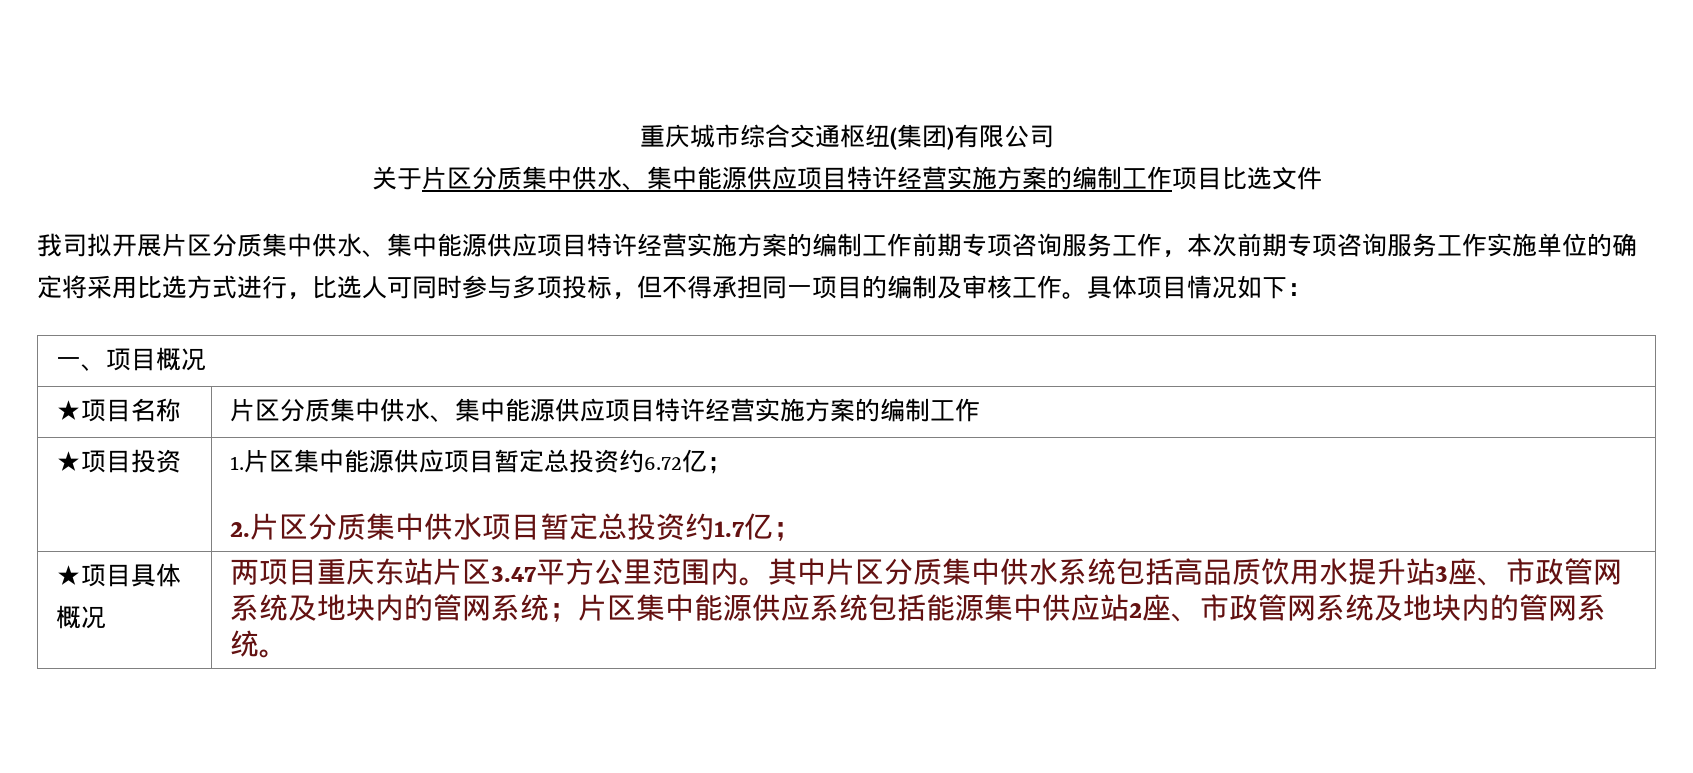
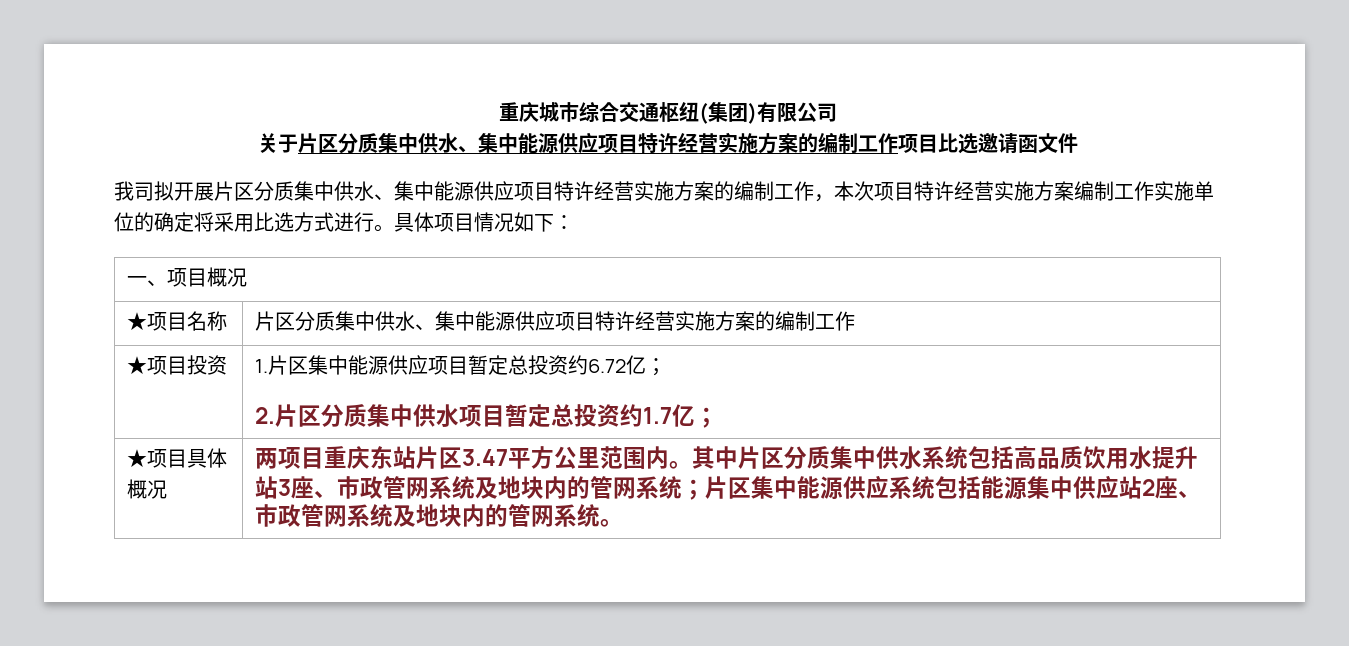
(1272, 178) none -> [977,133,1038,154] 邀请函
[912,233,1437,258] 前期专项咨询服务工作，本次前期专项咨询服务 -> [814,181,1114,202] ，本次项目特许经营实施方案编制
[287,275,1062,300] ，比选人可同时参与多项投标，但不得承担同一项目的编制及审核工作 -> (374, 222) none

